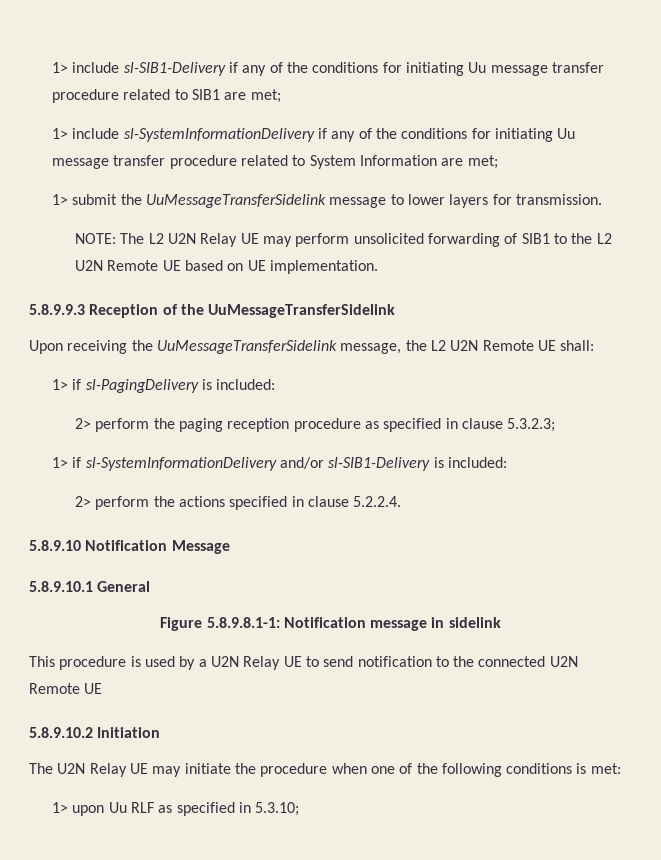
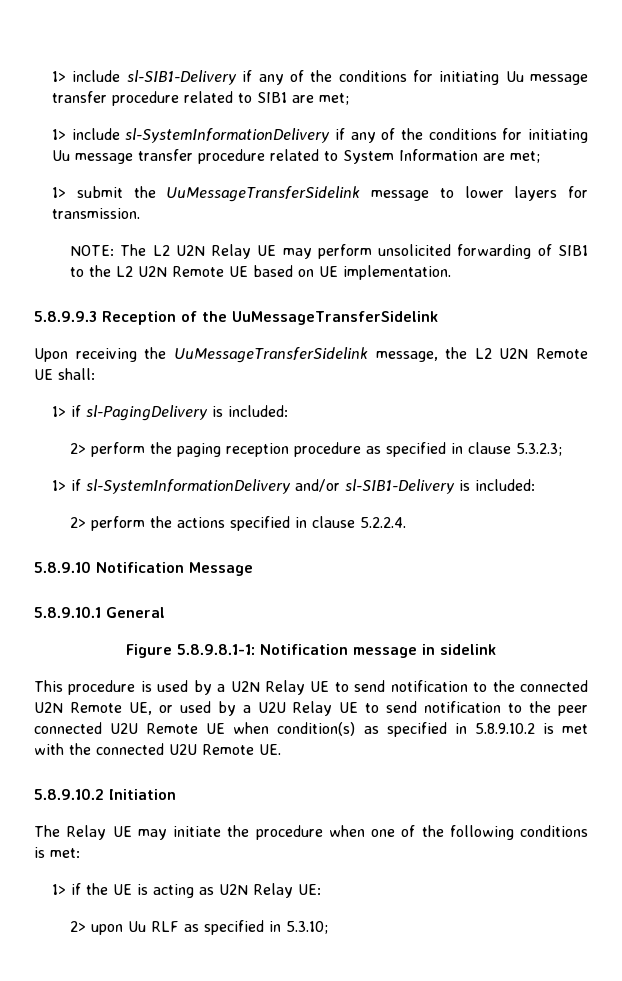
[84,683,103,694] UE -> [128,701,588,716] [34,722,588,737] [34,743,281,755] UE, or used by a U2U Relay UE to send notification to the peer connected U2U Remote UE when condition(s) as specified in 5.8.9.10.2 is met with the connected U2U Remote UE.
[57,763,86,774] U2N -> (60, 831) none
(69, 807) none -> [71,883,322,898] [70,921,87,932] if the UE is acting as U2N Relay UE: // 2>

